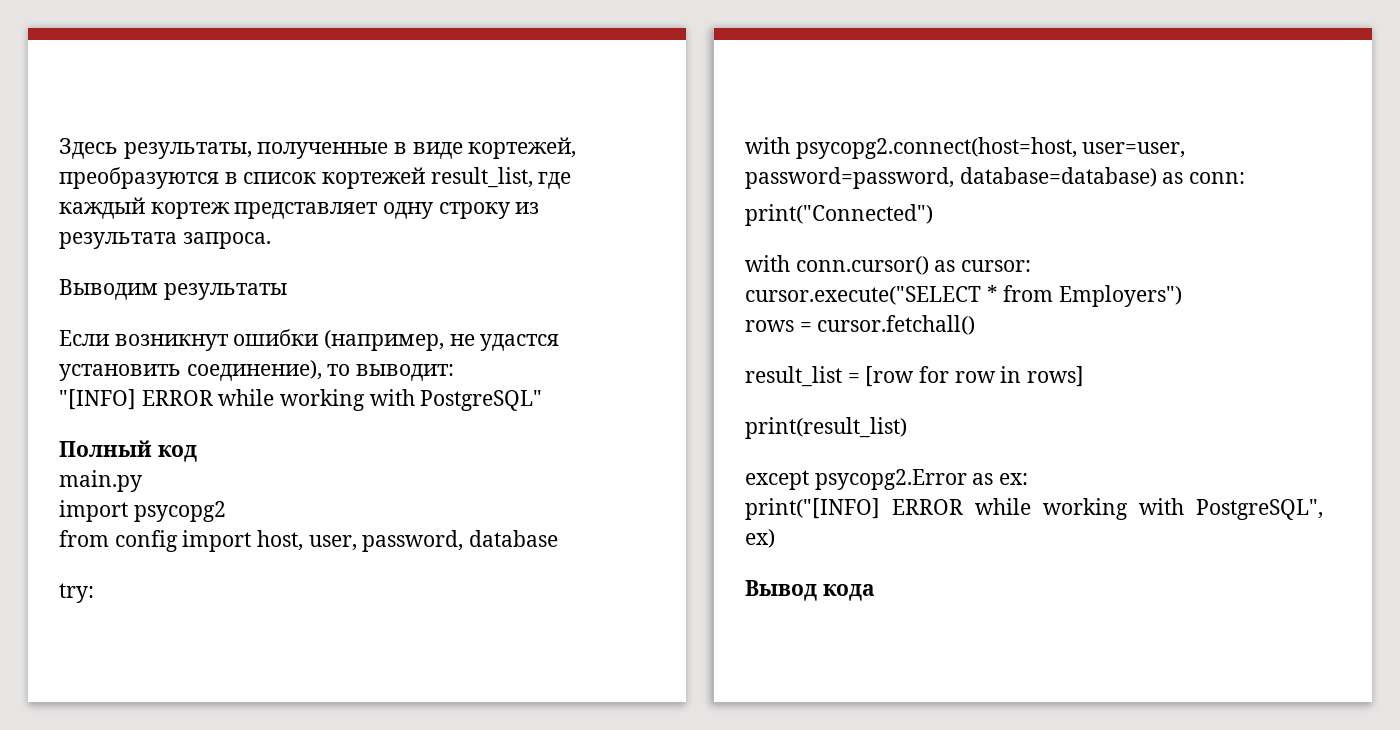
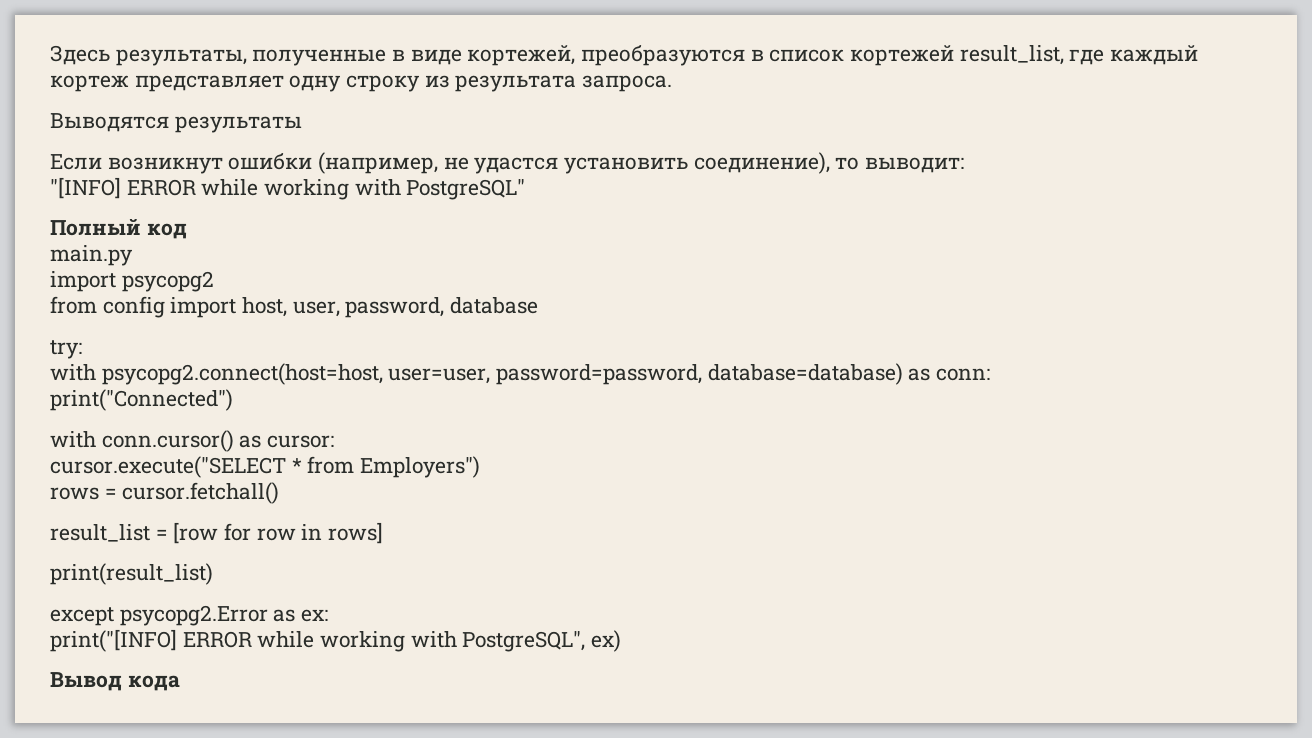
[59,279,158,300] Выводим -> [50,113,169,132] Выводятся

